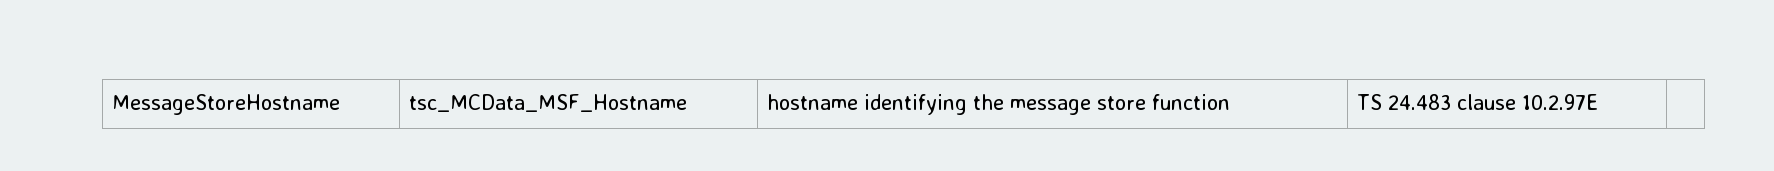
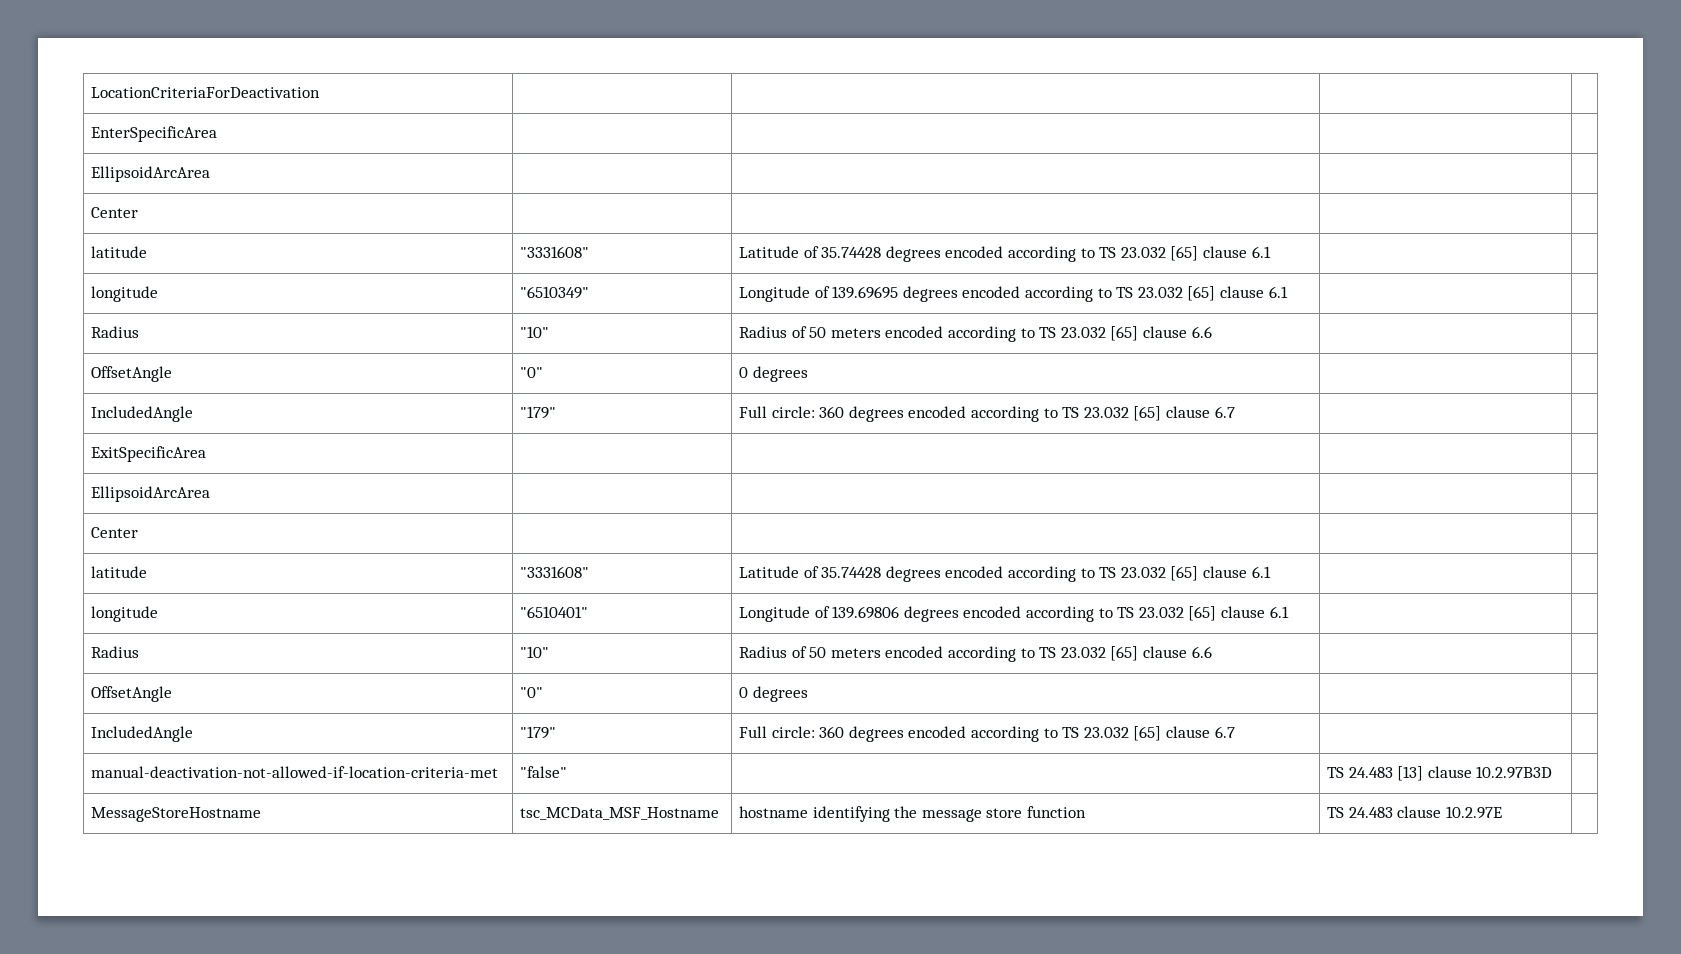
(111, 104) none -> [91,87,321,98] [91,126,218,142] [91,166,211,182] [91,207,139,218] [91,246,148,258] [520,246,590,258] [739,246,1271,262] [91,286,159,302] [520,286,590,299] [739,286,1288,302] [91,326,140,338] [520,326,550,338] [739,326,1212,342] [91,366,173,382] [520,367,544,378] [739,366,808,382] [91,406,194,422] [520,406,557,419] [739,406,1235,422] [91,446,207,462] [91,486,211,502] [91,527,139,538] [91,566,148,578] [520,566,590,578] [739,566,1271,582] [91,606,159,622] [520,606,589,618] [739,606,1289,622] [91,646,140,658] [520,646,550,658] [739,646,1212,662] [91,686,173,702] [520,687,544,698] [739,686,808,702] [91,726,194,742] [520,726,557,739] [739,726,1235,742] [91,766,499,778] [520,766,568,778] [1327,766,1553,781] LocationCriteriaForDeactivation | | | | // EnterSpecificArea | | | | // EllipsoidArcArea | | | | // Center | | | | // latitude | "3331608" | Latitude of 35.74428 degrees encoded according to TS 23.032 [65] clause 6.1 | | // longitude | "6510349" | Longitude of 139.69695 degrees encoded according to TS 23.032 [65] clause 6.1 | | // Radius | "10" | Radius of 50 meters encoded according to TS 23.032 [65] clause 6.6 | | // OffsetAngle | "0" | 0 degrees | | // IncludedAngle | "179" | Full circle: 360 degrees encoded according to TS 23.032 [65] clause 6.7 | | // ExitSpecificArea | | | | // EllipsoidArcArea | | | | // Center | | | | // latitude | "3331608" | Latitude of 35.74428 degrees encoded according to TS 23.032 [65] clause 6.1 | | // longitude | "6510401" | Longitude of 139.69806 degrees encoded according to TS 23.032 [65] clause 6.1 | | // Radius | "10" | Radius of 50 meters encoded according to TS 23.032 [65] clause 6.6 | | // OffsetAngle | "0" | 0 degrees | | // IncludedAngle | "179" | Full circle: 360 degrees encoded according to TS 23.032 [65] clause 6.7 | | // manual-deactivation-not-allowed-if-location-criteria-met | "false" | | TS 24.483 [13] clause 10.2.97B3D | //

